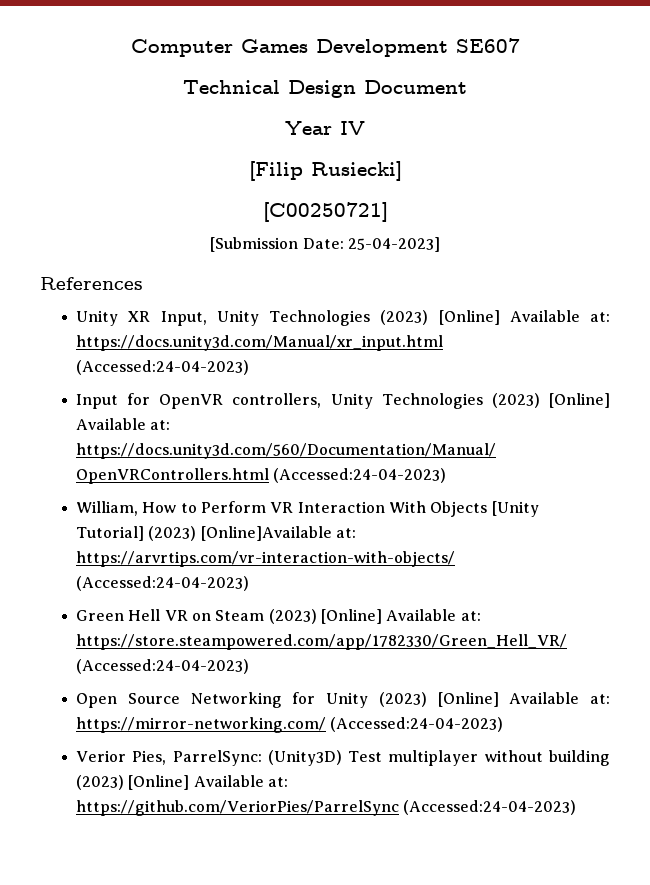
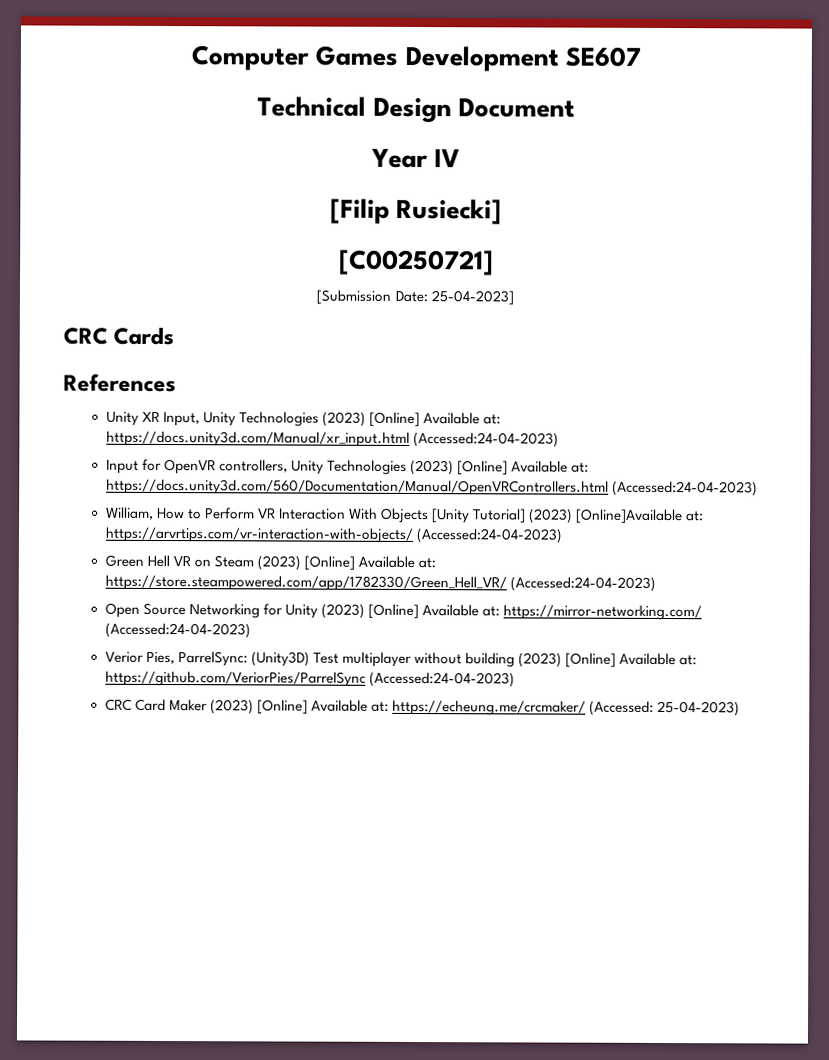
(440, 244) none -> [63,326,175,346] // CRC Cards
(577, 807) none -> [104,698,741,717] // CRC Card Maker (2023) [Online] Available at: https://echeung.me/crcmaker/ (Accessed: 25-04-2023)

